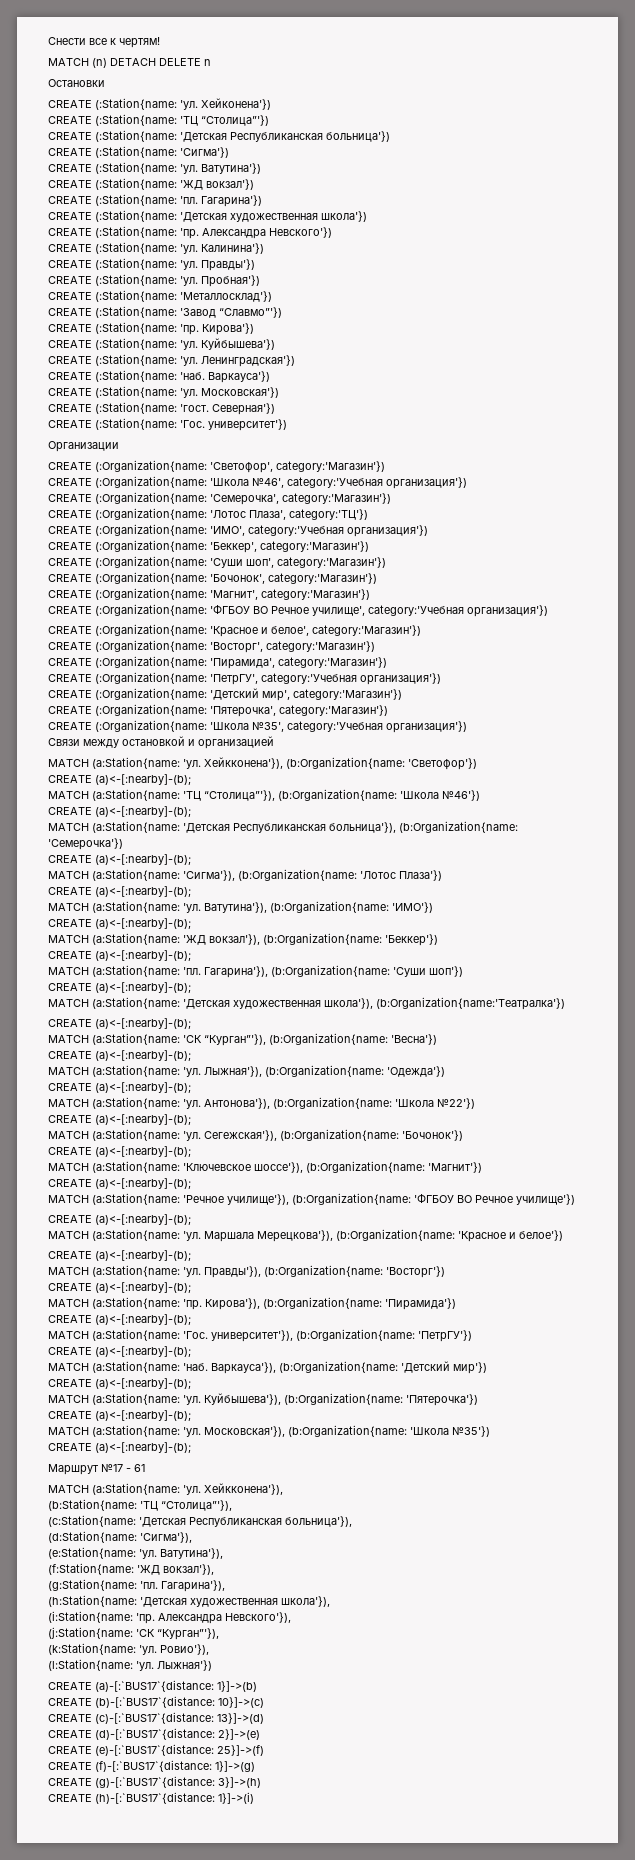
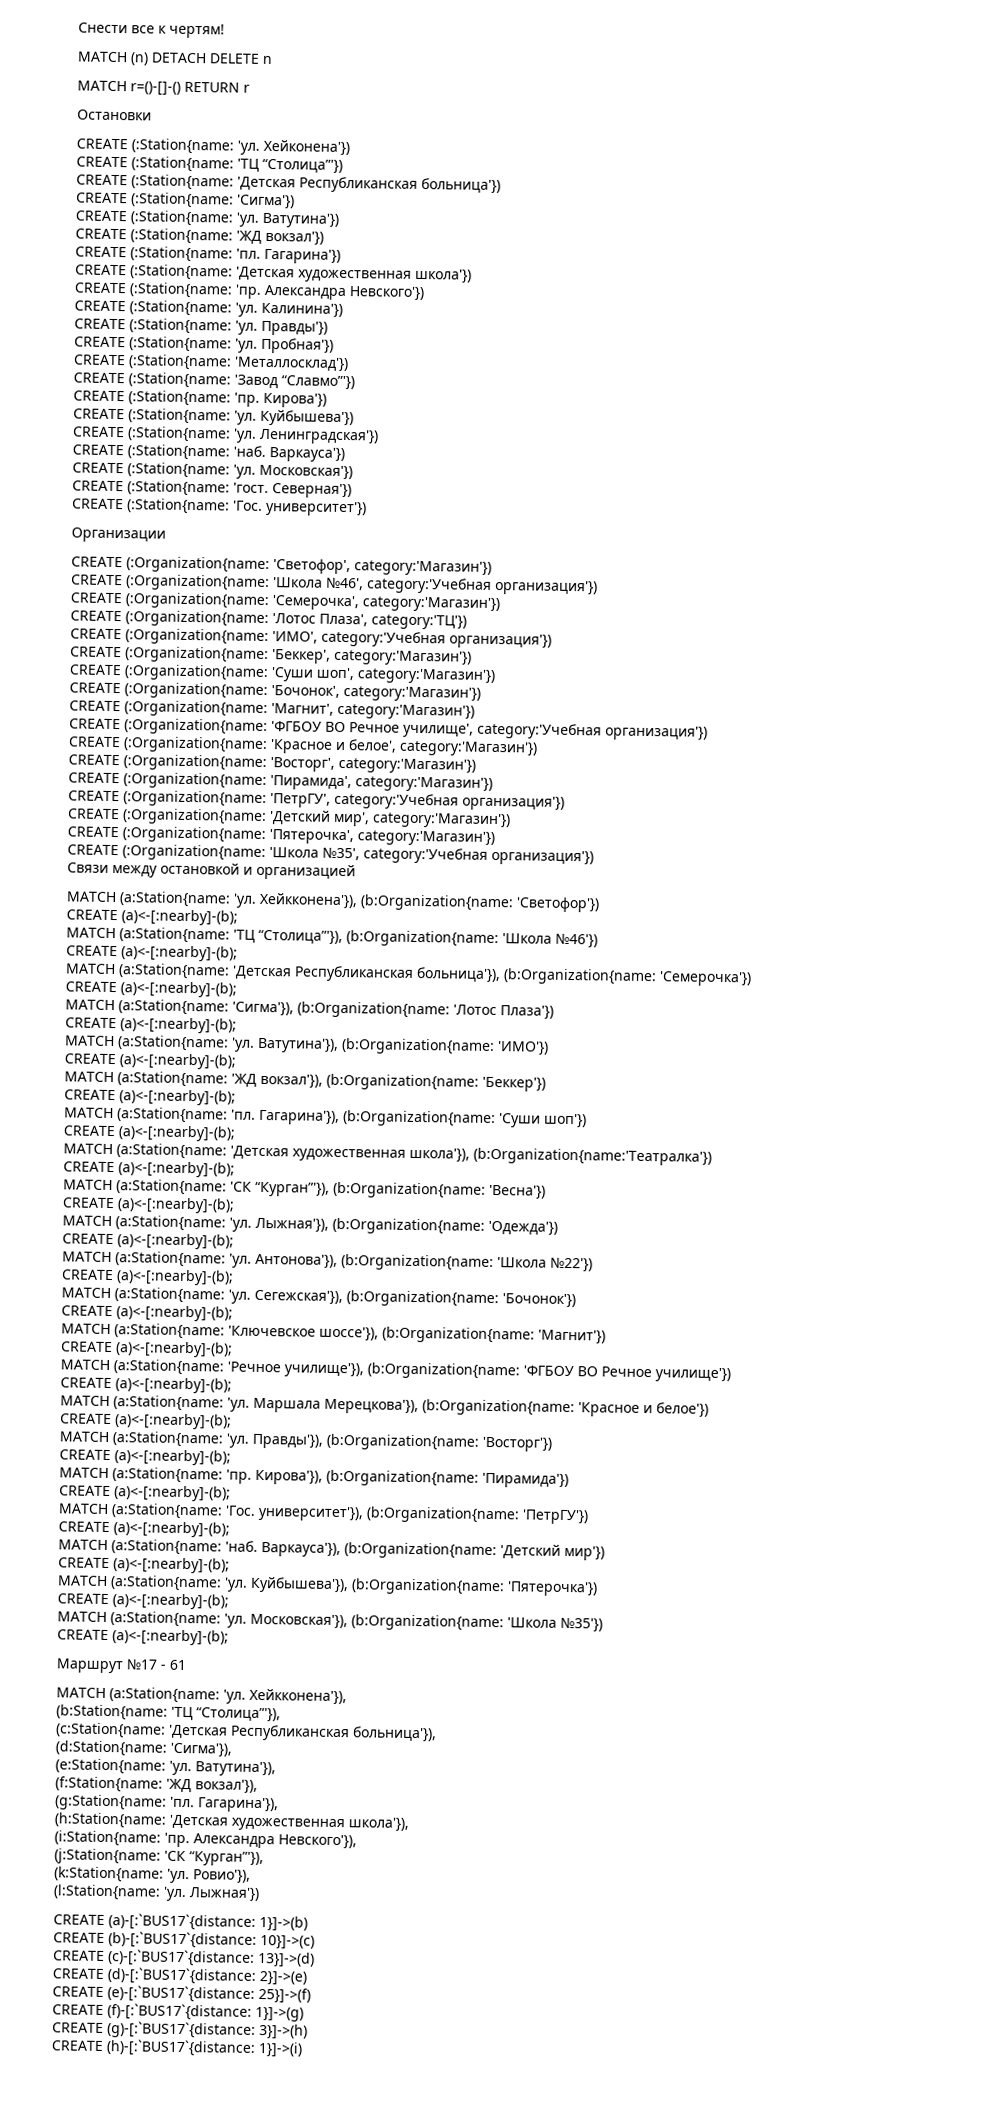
(211, 62) none -> [77,80,250,96] // MATCH r=()-[]-() RETURN r

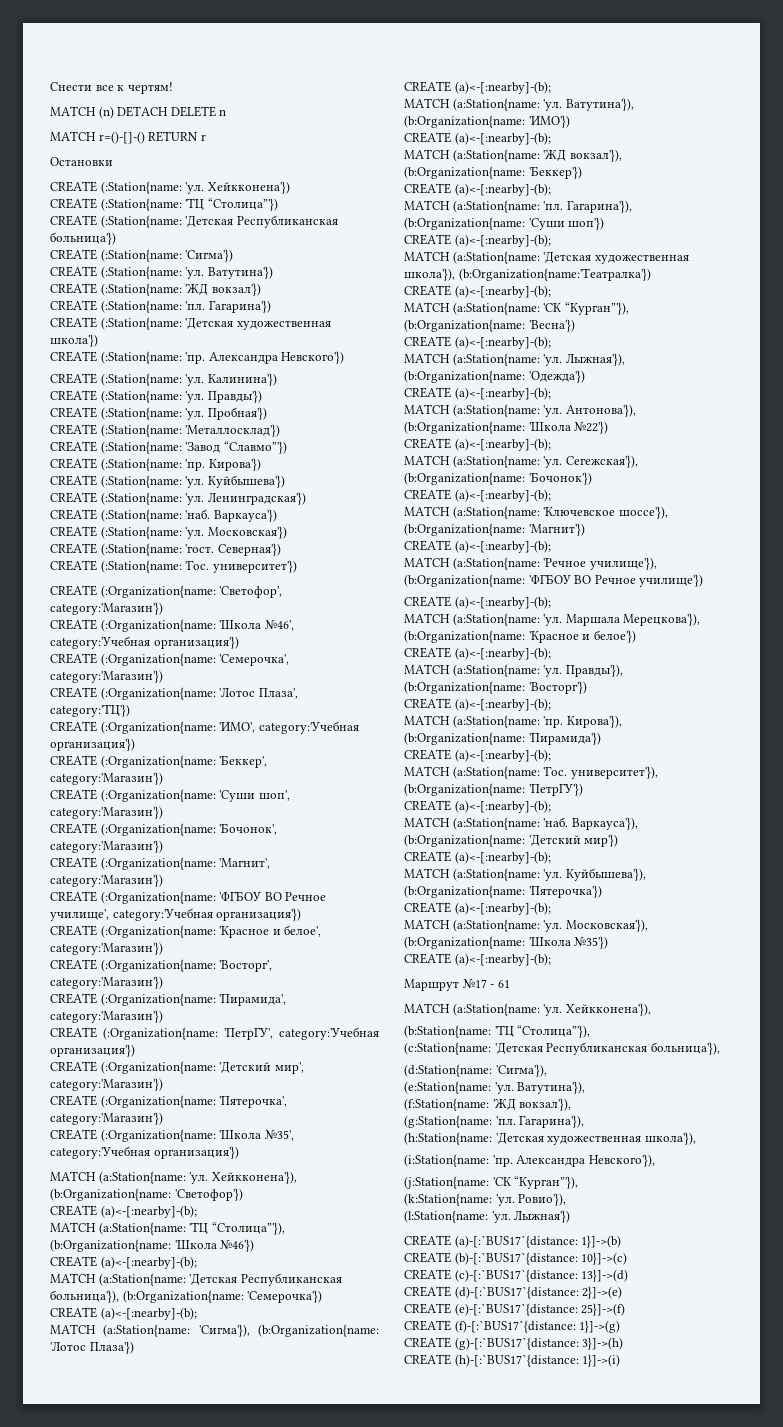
[263,139,350,157] Хейконена'}) -> [207,181,290,194] Хейкконена'})
[71,527,166,543] // Организации -> (297, 566) none
[67,862,356,881] // Связи между остановкой и организацией -> (239, 1152) none

